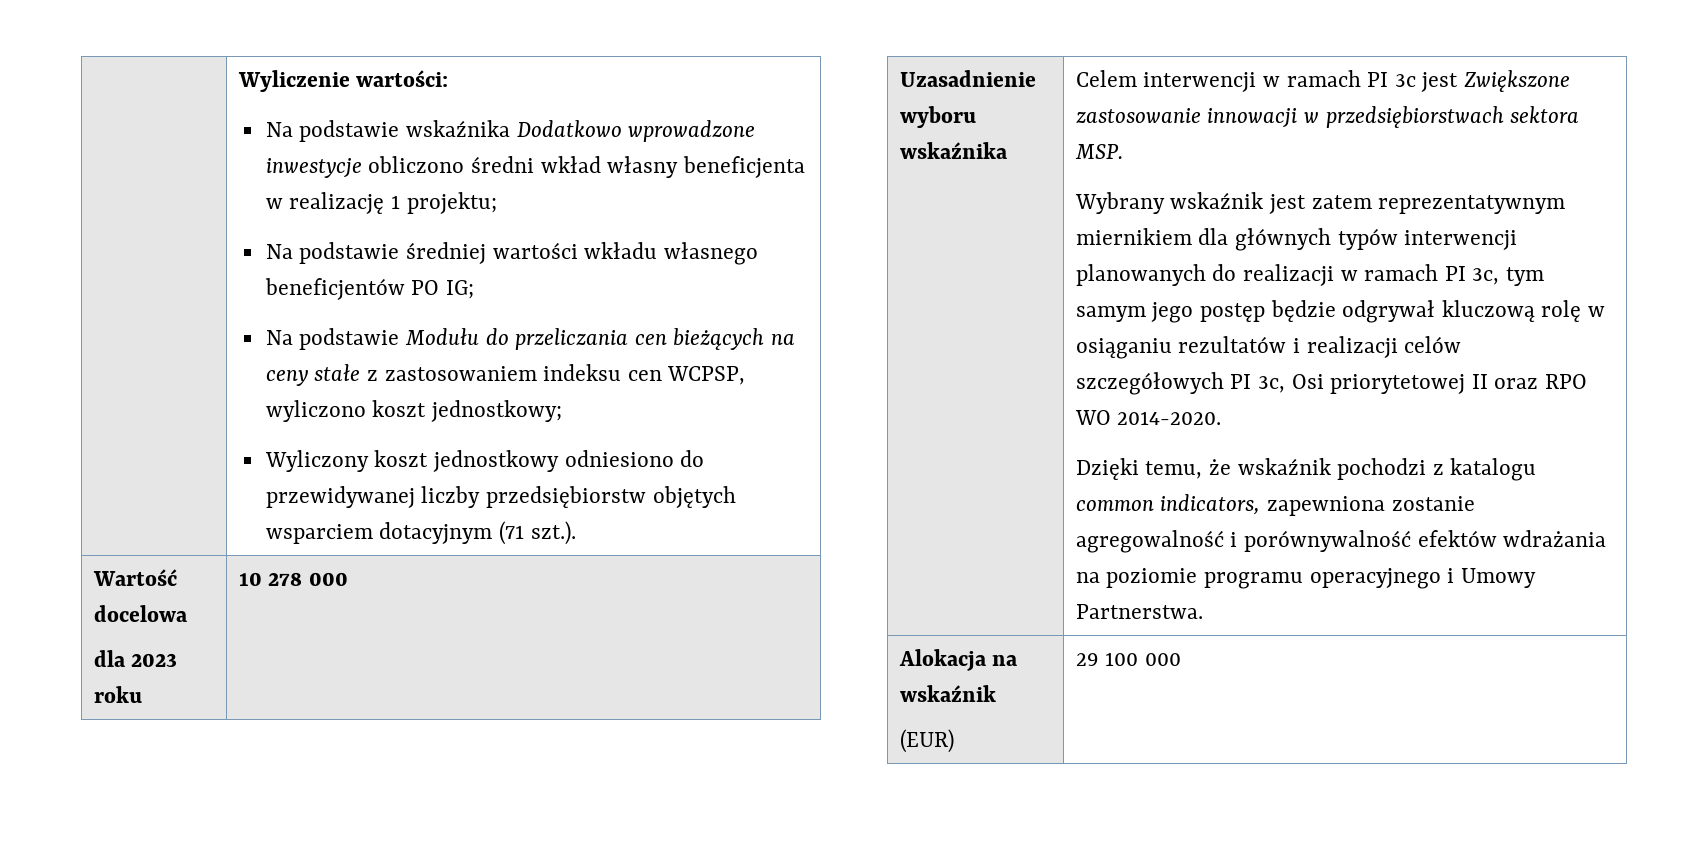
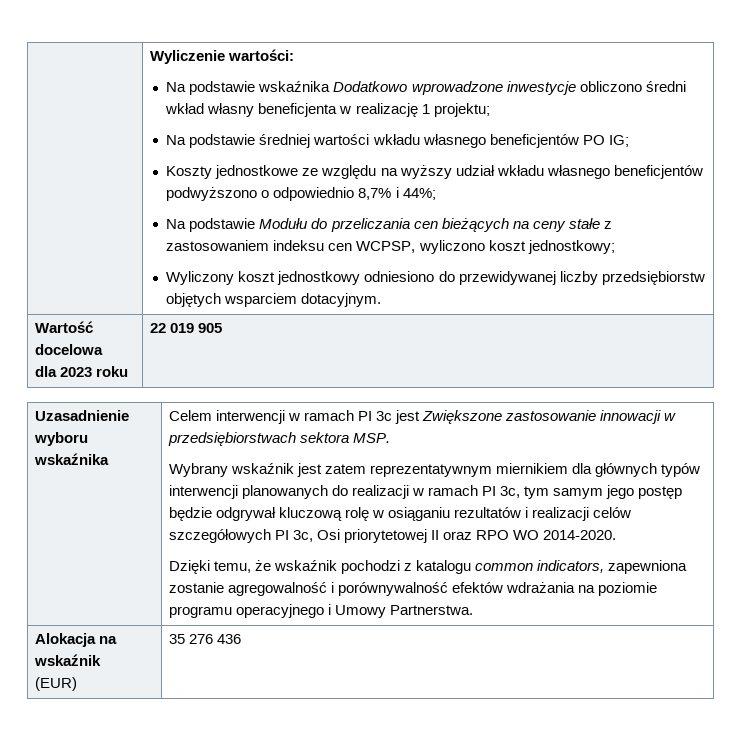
(474, 289) none -> [166,165,703,179] [166,187,436,201] // Koszty jednostkowe ze względu na wyższy udział wkładu własnego beneficjentów podwyższono o odpowiednio 8,7% i 44%;
[379,521,576,545] dotacyjnym (71 szt.). -> [301,293,382,307] dotacyjnym.
[238,572,348,586] 10 278 000 -> [149,323,222,333] 22 019 905
[1075,652,1181,666] 29 100 000 -> [168,634,241,644] 35 276 436

